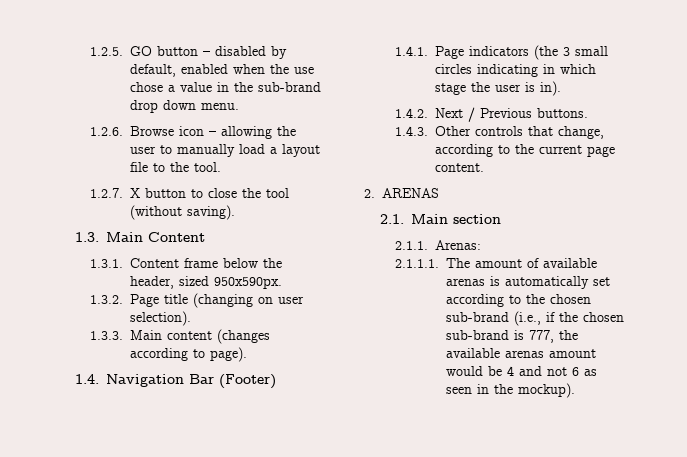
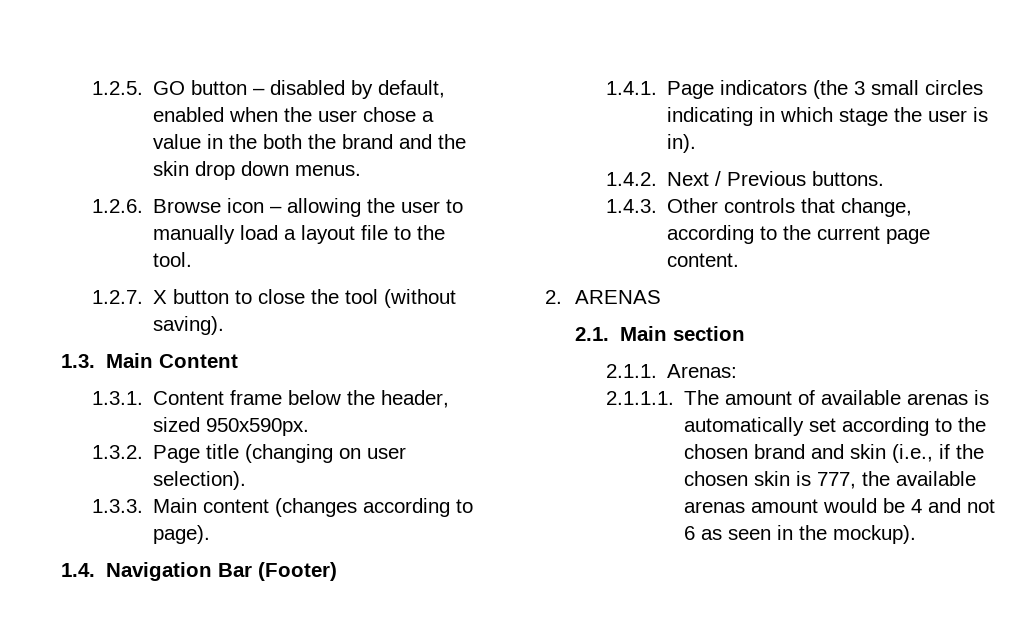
[294,67,315,74] use -> [318,110,358,122] user
[258,82,322,92] sub-brand -> [263,134,467,149] [153,161,190,176] both the brand and the skin
[201,103,240,110] menu. -> [295,165,362,176] menus.
[446,312,510,322] sub-brand -> [754,444,887,459] brand and skin
[446,330,510,340] sub-brand -> [754,471,791,486] skin

